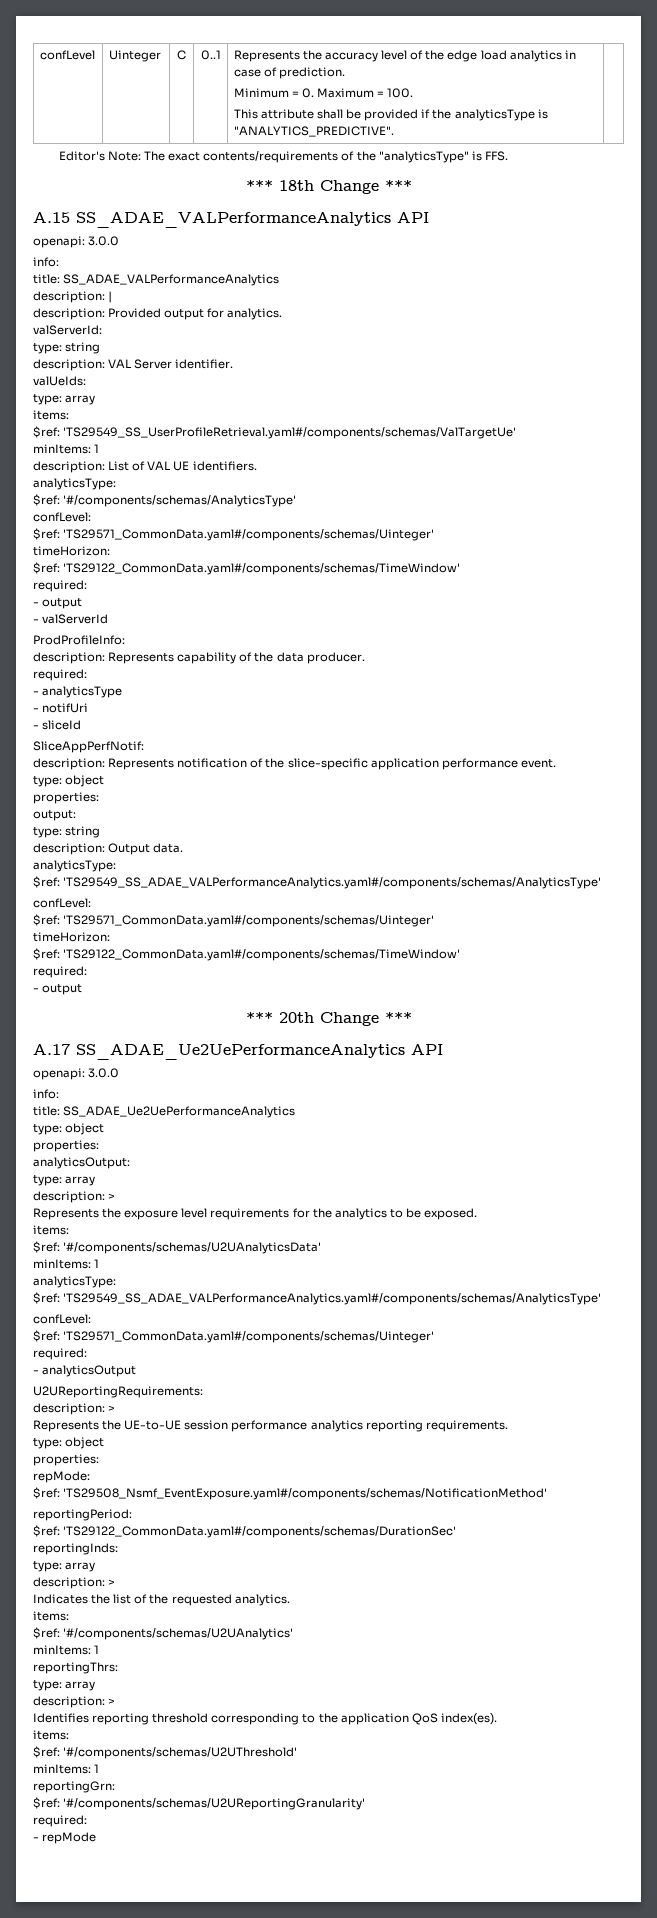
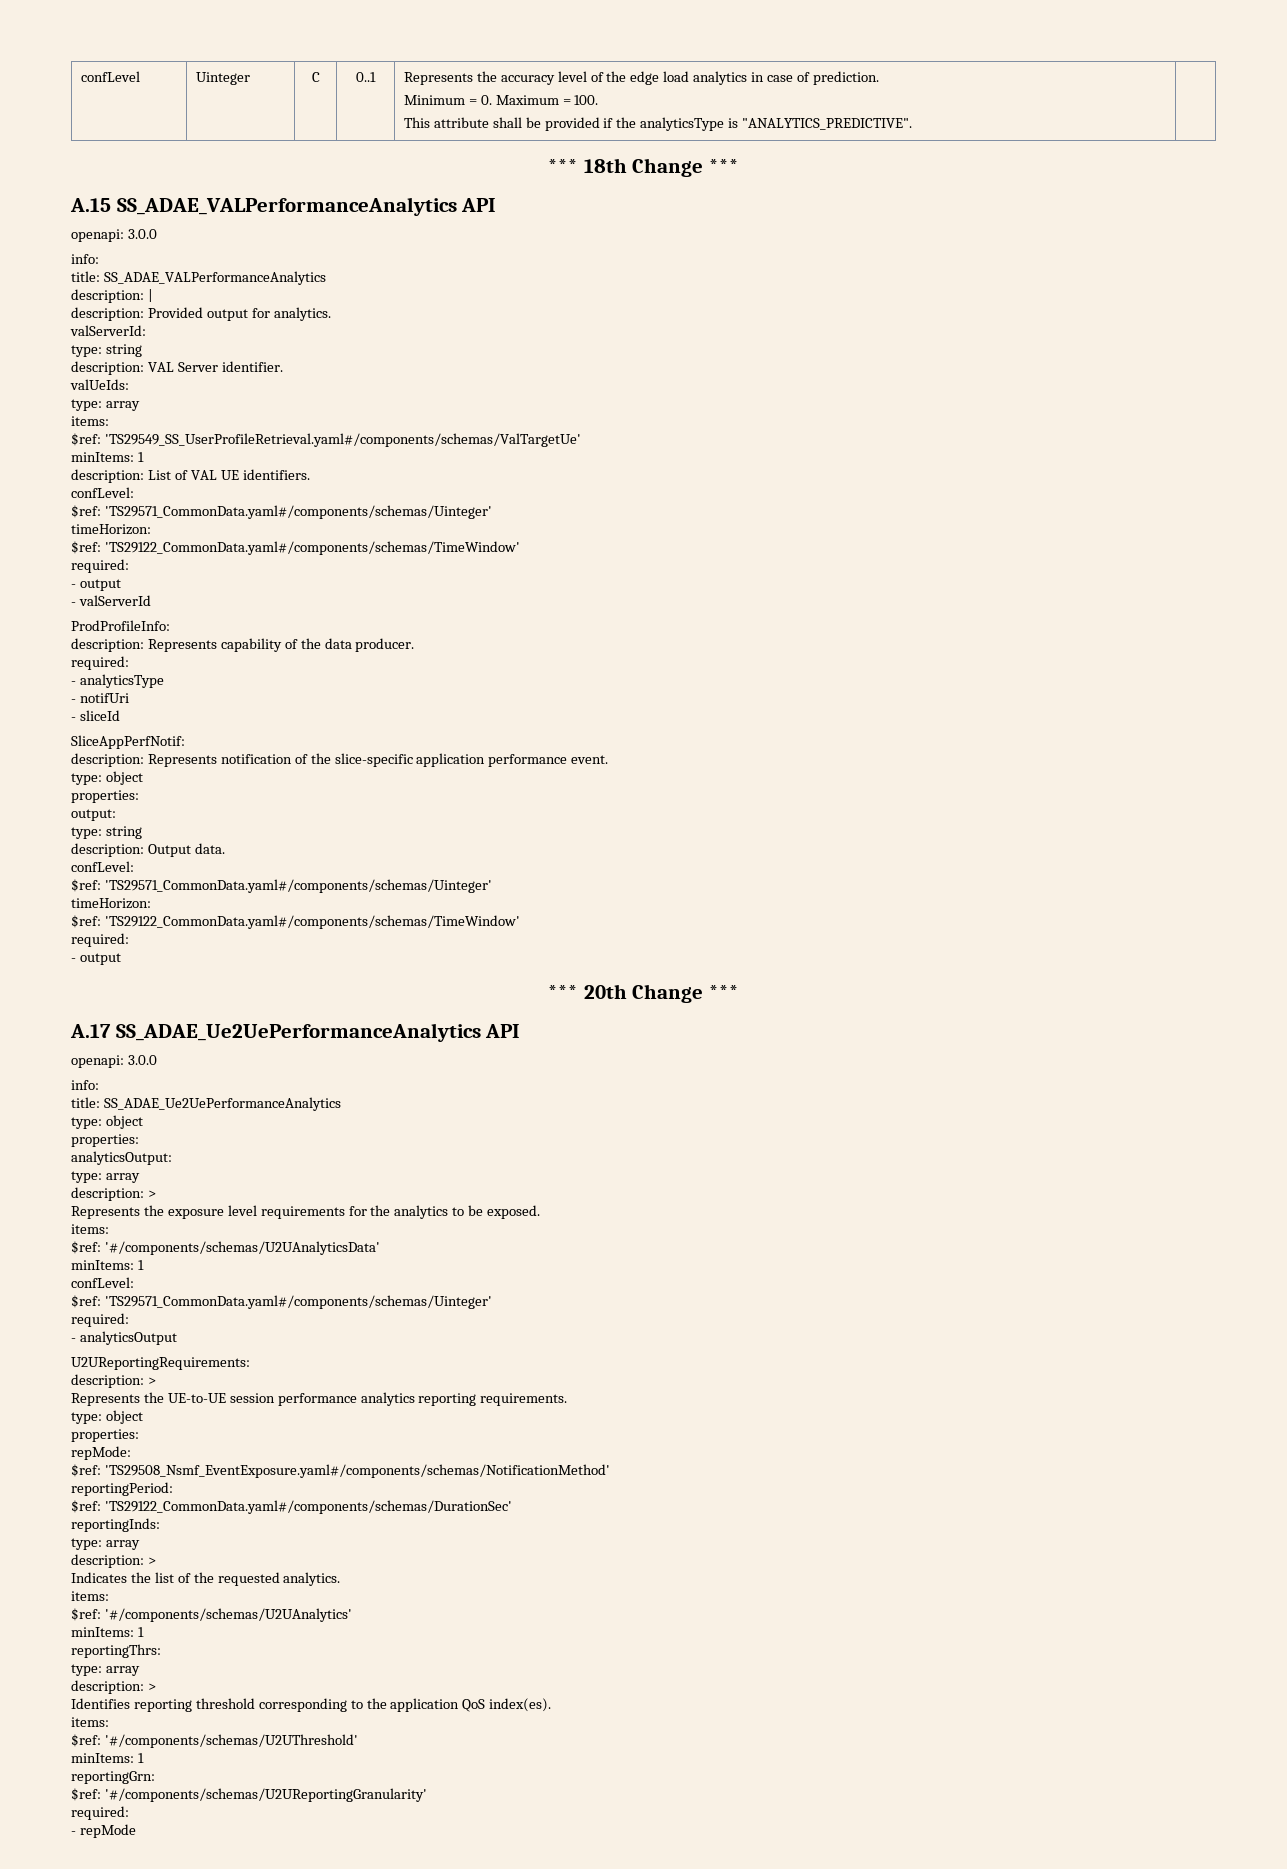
[58,151,508,163] // Editor's Note: The exact contents/requirements of the "analyticsType" is FFS. -> (913, 124) none
[33,478,116,490] [33,494,297,507] // analyticsType: // $ref: '#/components/schemas/AnalyticsType' -> (310, 474) none
[33,860,116,872] [33,876,602,889] // analyticsType: // $ref: 'TS29549_SS_ADAE_VALPerformanceAnalytics.yaml#/components/schemas/AnalyticsType' -> (225, 848) none
[33,1276,116,1288] [33,1292,602,1305] // analyticsType: // $ref: 'TS29549_SS_ADAE_VALPerformanceAnalytics.yaml#/components/schemas/AnalyticsType' -> (144, 1265) none

